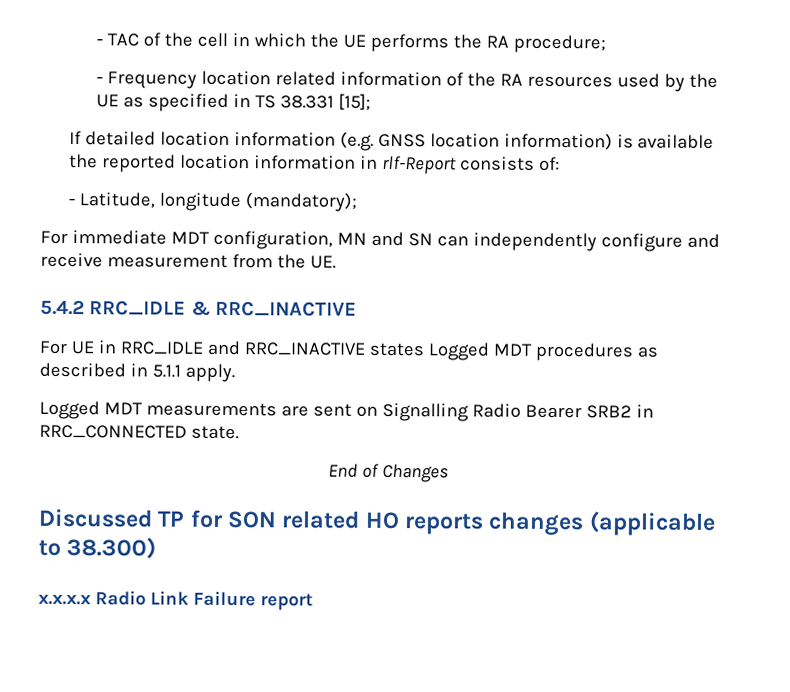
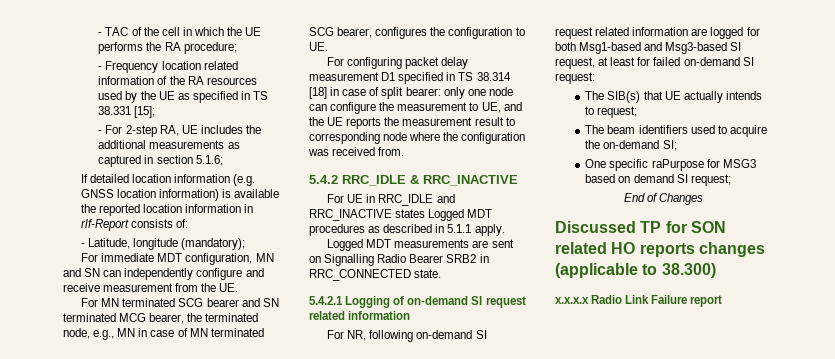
(372, 102) none -> [98,125,261,137] [98,140,240,149] [98,155,223,167] // - For 2-step RA, UE includes the additional measurements as captured in section 5.1.6;
(336, 262) none -> [81,298,279,307] [63,313,259,324] [63,328,264,340] [309,27,525,39] [309,42,328,51] [327,57,469,69] [309,72,511,84] [309,87,513,99] [309,102,522,114] [309,117,515,129] [309,132,526,144] [308,147,405,156] // For MN terminated SCG bearer and SN terminated MCG bearer, the terminated node, e.g., MN in case of MN terminated SCG bearer, configures the configuration to UE. // For configuring packet delay measurement D1 specified in TS 38.314 [18] in case of split bearer: only one node can configure the measurement to UE, and the UE reports the measurement result to corresponding node where the configuration was received from.
(239, 432) none -> [309,296,526,308] [309,311,411,320] [327,330,487,342] [555,27,760,39] [555,42,742,54] [555,57,754,69] [555,72,595,84] [585,91,762,103] [585,106,638,118] [585,125,767,137] [585,140,677,151] [585,159,756,171] [585,174,731,186] // 5.4.2.1 Logging of on-demand SI request related information // For NR, following on-demand SI request related information are logged for both Msg1-based and Msg3-based SI request, at least for failed on-demand SI request: // The SIB(s) that UE actually intends to request; // The beam identifiers used to acquire the on-demand SI; // One specific raPurpose for MSG3 based on demand SI request;

